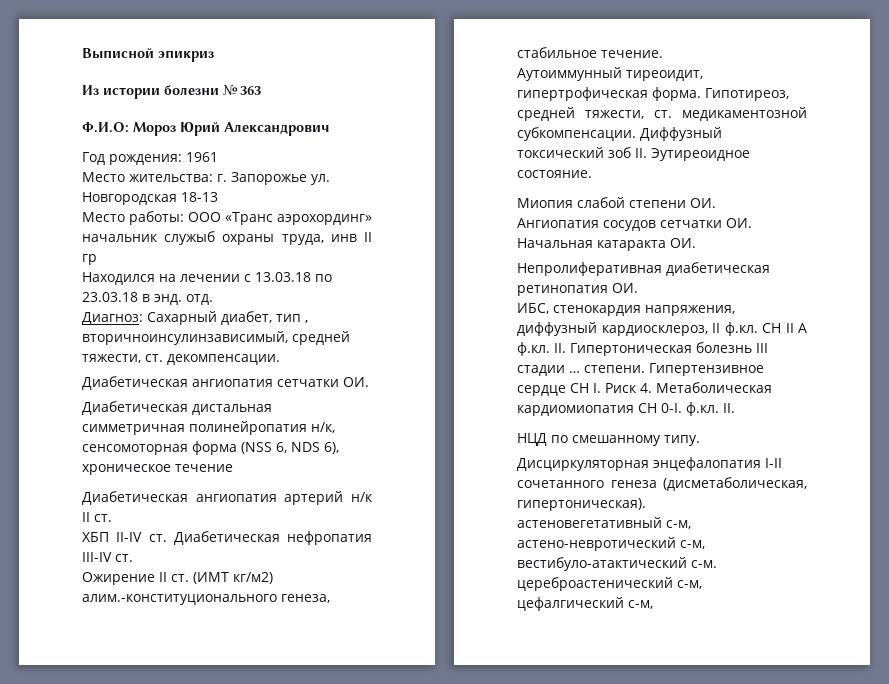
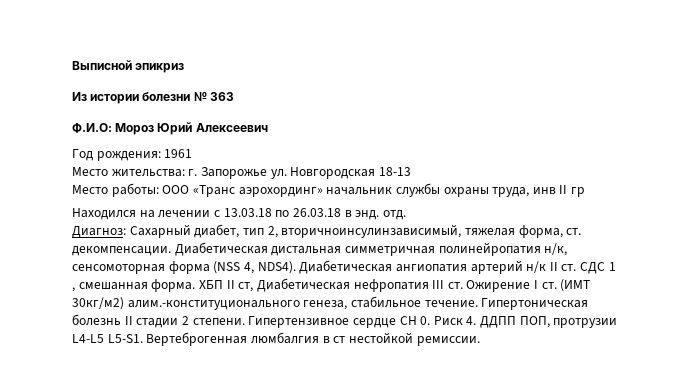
[224,122,330,136] Александрович -> [195,123,268,132] Алексеевич
[164,231,216,245] служыб -> [395,183,440,197] службы
[82,292,138,302] 23.03.18 -> [292,208,341,217] 26.03.18
[305,320,308,323] [82,331,350,345] [82,354,280,365] [82,376,369,390] , вторичноинсулинзависимый, средней тяжести, ст. декомпенсации. // Диабетическая ангиопатия сетчатки ОИ. // -> [267,224,582,238] [72,246,171,256] 2, вторичноинсулинзависимый, тяжелая форма, ст. декомпенсации.
[276,442,339,454] [82,464,233,475] 6, NDS 6), хроническое течение // -> [243,261,296,274] 4, NDS4).
[82,532,167,542] // ХБП II-IV ст. -> [580,262,616,274] [72,279,254,292] СДС 1 , смешанная форма. ХБП II ст,
[82,552,133,562] [82,572,167,585] III-IV ст. // Ожирение II -> [432,280,539,292] III ст. Ожирение I
[233,572,273,584] кг/м2) -> [72,297,124,310] 30кг/м2)
[517,67,703,81] [517,87,789,101] [517,107,807,121] [517,127,722,141] [517,147,750,161] [517,170,592,178] [517,197,716,208] [517,218,752,231] [517,238,696,251] [517,262,770,276] [517,283,638,296] [517,303,735,316] [517,322,807,336] [517,342,768,356] [517,365,580,376] // Аутоиммунный тиреоидит, гипертрофическая форма. Гипотиреоз, средней тяжести, ст. медикаментозной субкомпенсации. Диффузный токсический зоб II. Эутиреоидное состояние. // Миопия слабой степени ОИ. // Ангиопатия сосудов сетчатки ОИ. Начальная катаракта ОИ. // Непролиферативная диабетическая ретинопатия ОИ. // ИБС, стенокардия напряжения, диффузный кардиосклероз, II ф.кл. СН II А ф.кл. II. Гипертоническая болезнь III стадии … -> [481,298,589,310] [72,314,189,328] Гипертоническая болезнь II стадии 2
[593,383,601,393] I. -> [420,316,431,325] 0.
[656,382,772,393] [517,402,735,416] [517,433,700,446] [517,457,782,471] [517,477,807,491] [517,498,646,511] [517,517,691,529] [517,537,705,551] [517,557,717,571] [517,577,702,591] [517,597,653,611] Метаболическая кардиомиопатия СН 0-I. ф.кл. II. // НЦД по смешанному типу. // Дисциркуляторная энцефалопатия I-II сочетанного генеза (дисметаболическая, гипертоническая). // астеновегетативный с-м, астено-невротический с-м, вестибуло-атактический с-м. цереброастенический с-м, цефалгический с-м, -> [480,316,618,328] [72,332,480,346] ДДПП ПОП, протрузии L4-L5 L5-S1. Вертеброгенная люмбалгия в ст нестойкой ремиссии.

